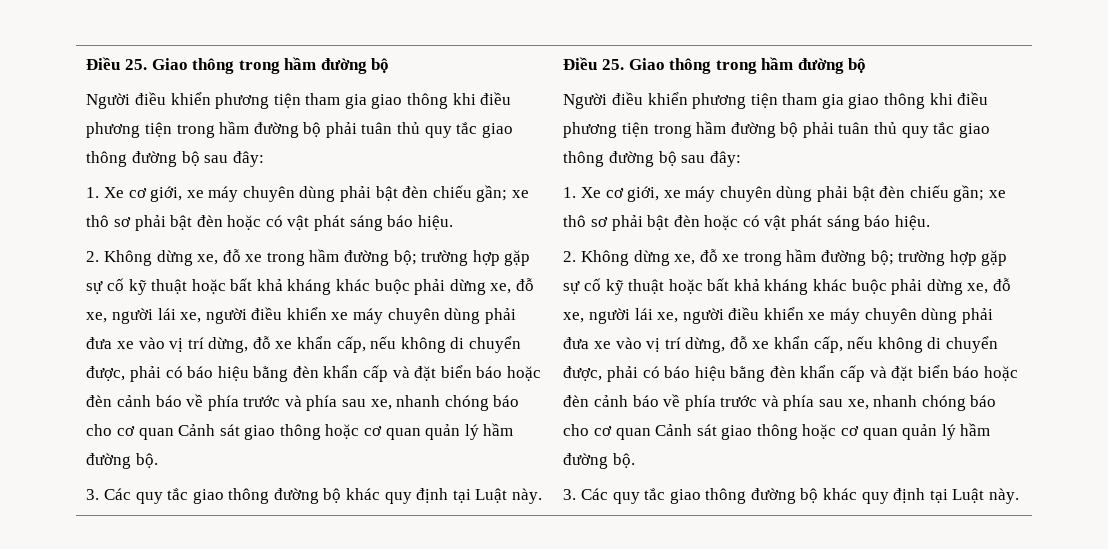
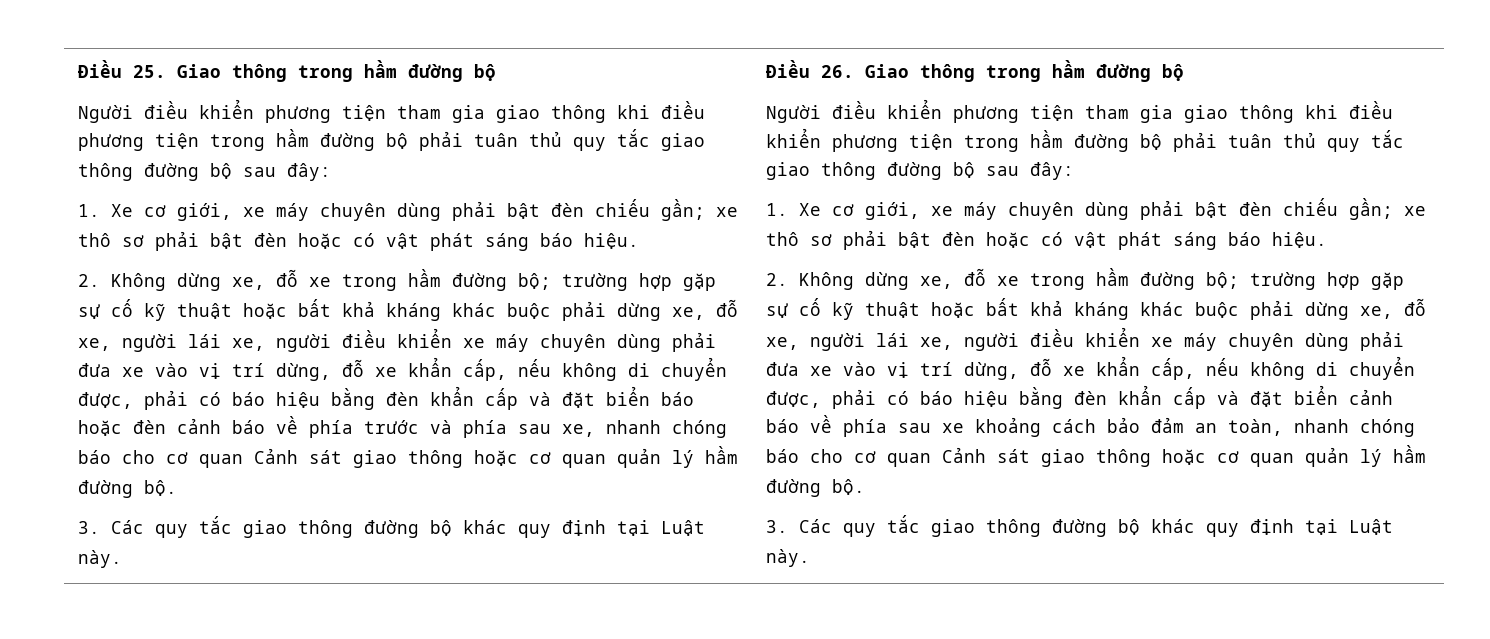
[601,59,624,70] 25. -> [821,65,855,78] 26.
(989, 98) none -> [766,128,822,148] khiển
[953,366,1018,381] [563,394,869,411] báo hoặc đèn cảnh báo về phía trước và phía sau xe, -> [1349,389,1394,405] [766,415,1284,437] cảnh báo về phía sau xe khoảng cách bảo đảm an toàn,

